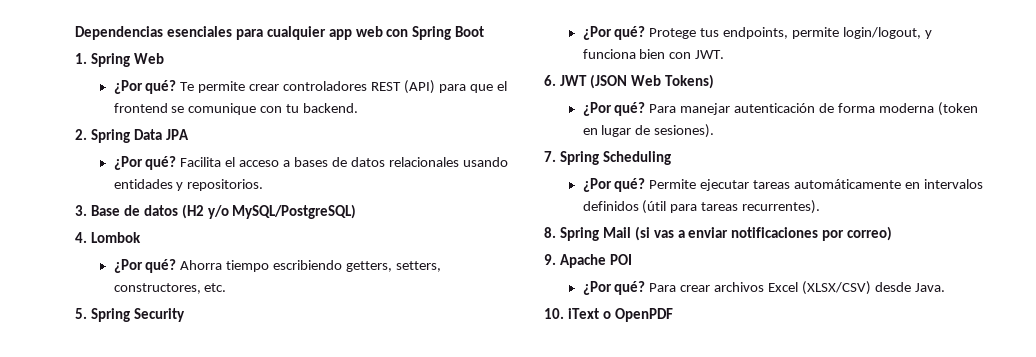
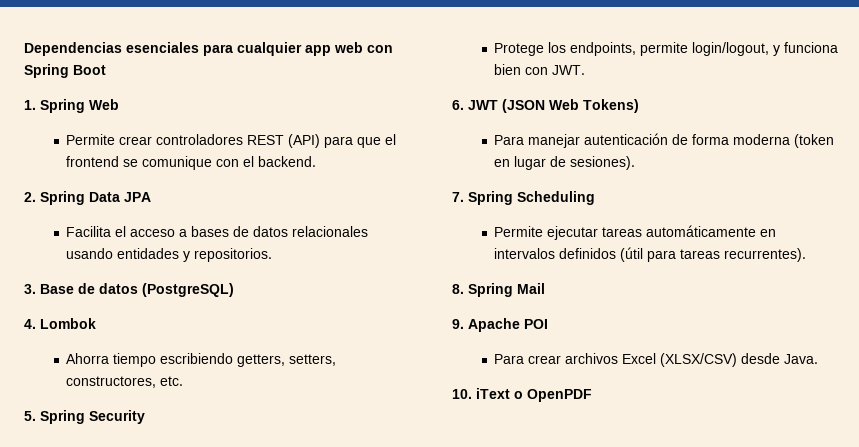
[113,80,246,94] ¿Por qué? Te permite -> [66,134,116,145] Permite
[286,104,300,113] tu -> [243,156,255,167] el
[113,156,177,170] ¿Por qué? -> (151, 197) none
[181,204,357,219] (H2 y/o MySQL/PostgreSQL) -> [142,283,234,297] (PostgreSQL)
[113,259,177,273] ¿Por qué? -> (96, 323) none
[582,26,720,40] ¿Por qué? Protege tus -> [494,42,567,56] Protege los
[582,102,646,116] ¿Por qué? -> (639, 106) none
[582,178,646,192] ¿Por qué? -> (595, 198) none
[634,226,893,241] (si vas a enviar notificaciones por correo) -> (545, 288) none
[582,281,646,295] ¿Por qué? -> (548, 324) none

